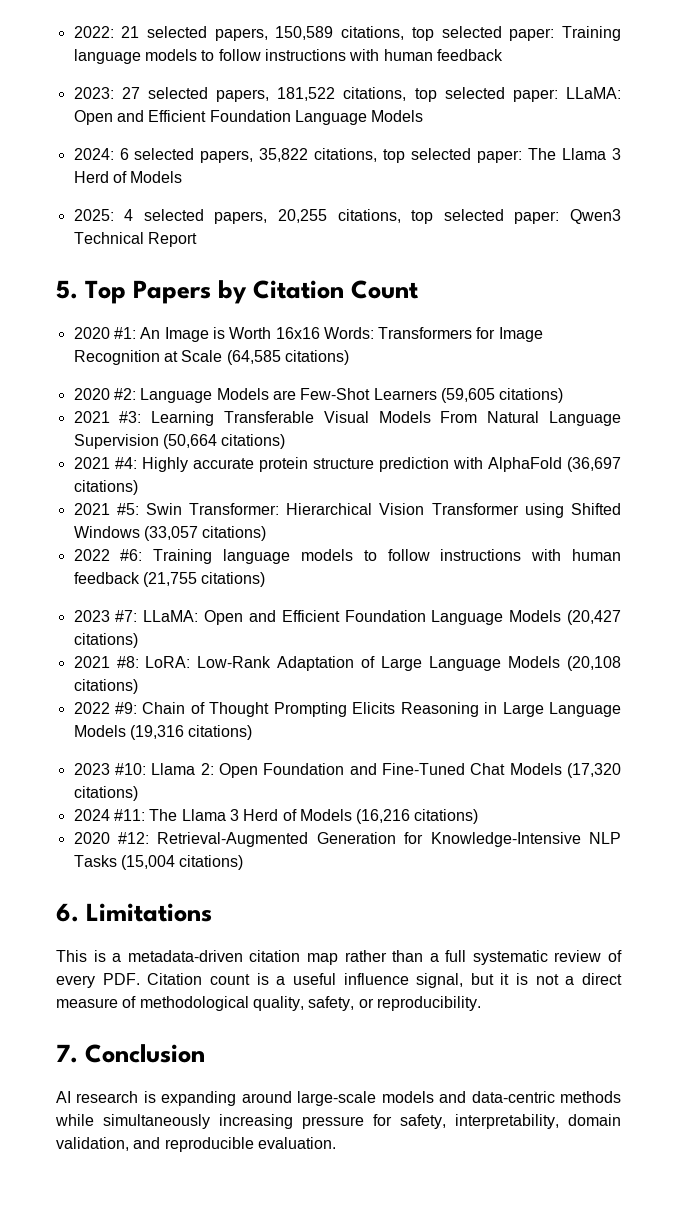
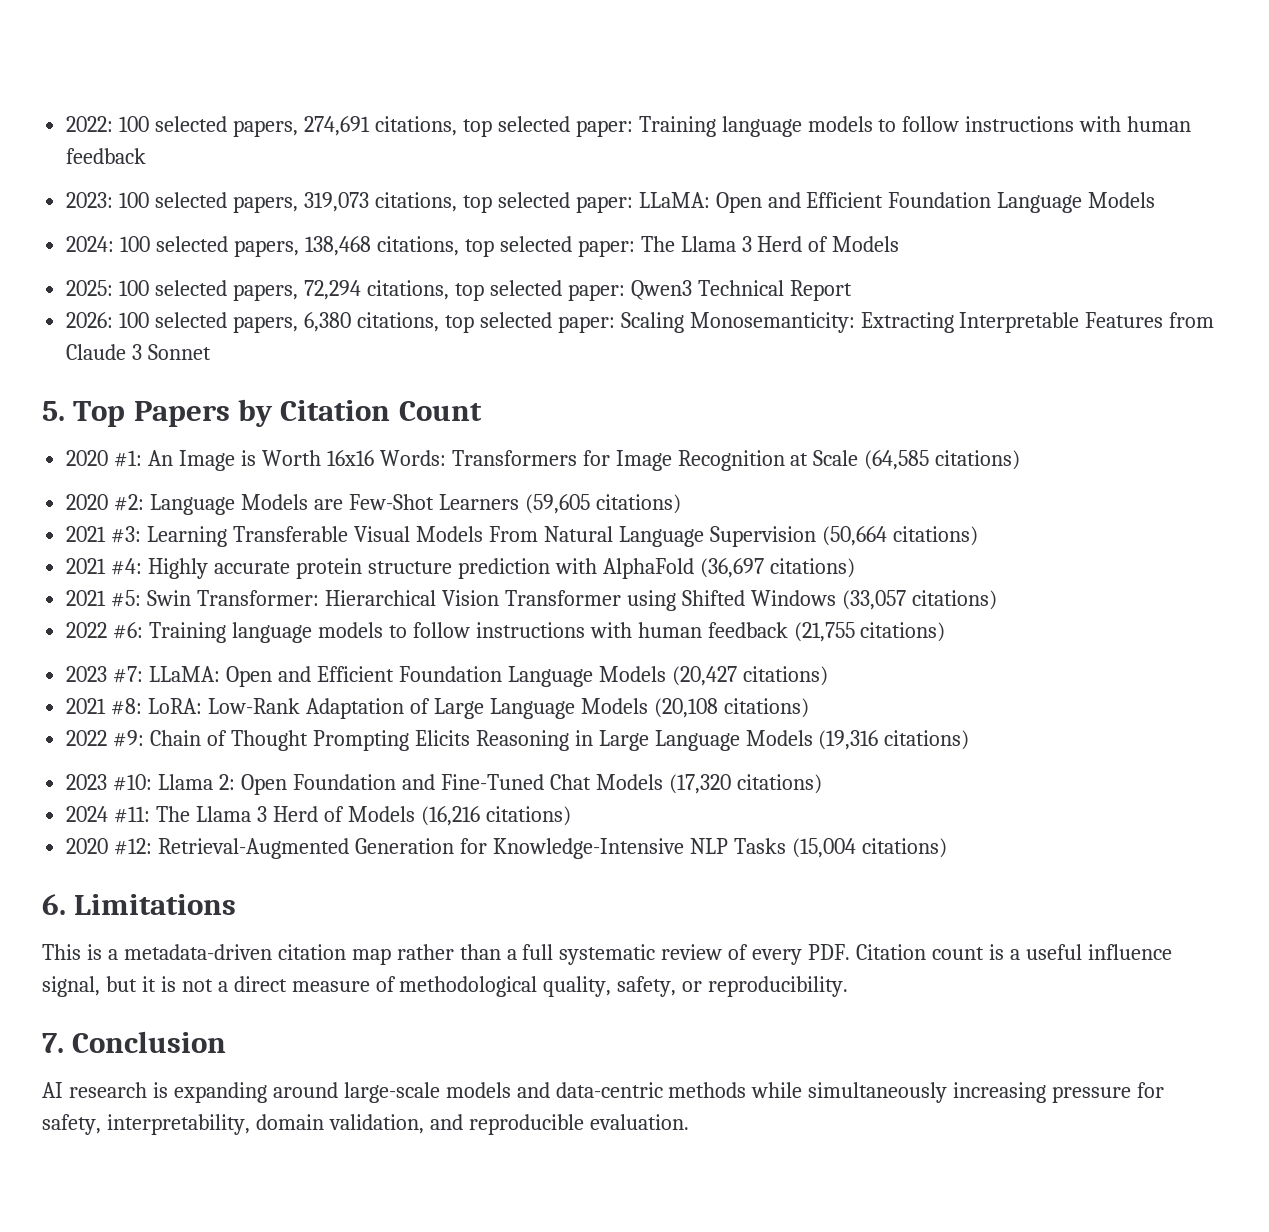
[121,26,334,41] 21 selected papers, 150,589 -> [119,116,370,137] 100 selected papers, 274,691
[121,87,336,102] 27 selected papers, 181,522 -> [119,192,369,213] 100 selected papers, 319,073
[119,148,309,163] 6 selected papers, 35,822 -> [120,236,371,257] 100 selected papers, 138,468
[124,209,327,224] 4 selected papers, 20,255 -> [119,280,361,301] 100 selected papers, 72,294
(197, 239) none -> [66,312,1215,333] [66,344,212,360] // 2026: 100 selected papers, 6,380 citations, top selected paper: Scaling Monosemanticity: Extracting Interpretable Features from Claude 3 Sonnet

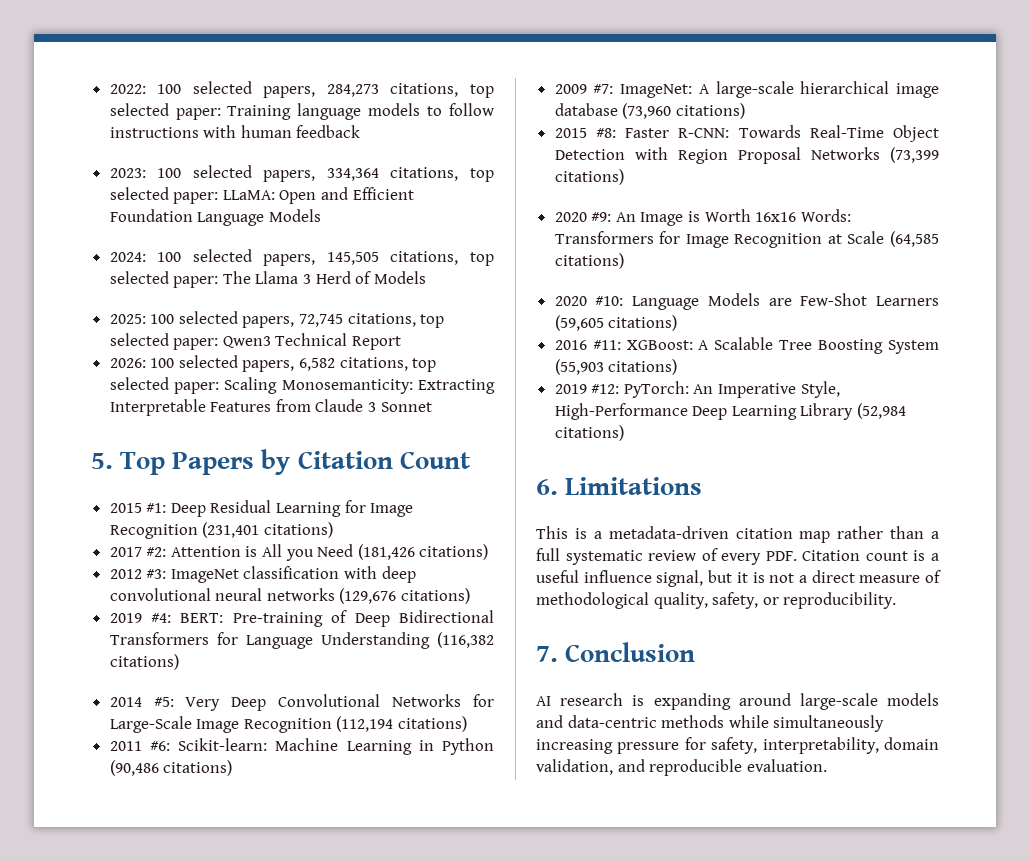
[303,116,370,136] 274,691 -> [326,84,379,97] 284,273
[303,192,369,212] 319,073 -> [326,168,379,181] 334,364
[304,236,371,256] 138,468 -> [326,252,379,265] 145,505
[303,280,361,300] 72,294 -> [299,314,344,327] 72,745
[303,312,351,332] 6,380 -> [299,358,336,371] 6,582
[66,450,143,467] // 2020 #1: -> [109,500,414,517] [109,522,333,539] [109,544,489,561] [109,566,416,583] [109,588,471,604] [109,610,494,627] [109,632,494,649] [109,654,179,670] [109,694,494,711] [109,716,468,733] [109,738,494,755] [109,760,233,776] [554,81,939,98] [554,103,745,119] [554,125,939,142] [554,147,939,164] [554,169,624,185] [554,212,612,222] // 2015 #1: Deep Residual Learning for Image Recognition (231,401 citations) // 2017 #2: Attention is All you Need (181,426 citations) // 2012 #3: ImageNet classification with deep convolutional neural networks (129,676 citations) // 2019 #4: BERT: Pre-training of Deep Bidirectional Transformers for Language Understanding (116,382 citations) // 2014 #5: Very Deep Convolutional Networks for Large-Scale Image Recognition (112,194 citations) // 2011 #6: Scikit-learn: Machine Learning in Python (90,486 citations) // 2009 #7: ImageNet: A large-scale hierarchical image database (73,960 citations) // 2015 #8: Faster R-CNN: Towards Real-Time Object Detection with Region Proposal Networks (73,399 citations) // 2020 #9:
[114,494,145,511] #2: -> [595,296,624,306] #10:
[66,526,978,547] [66,558,855,579] [66,590,997,611] [66,622,946,643] [66,666,828,687] [66,698,809,719] [66,730,970,751] [66,774,822,795] [66,806,571,826] [66,838,856,859] 2021 #3: Learning Transferable Visual Models From Natural Language Supervision (50,664 citations) // 2021 #4: Highly accurate protein structure prediction with AlphaFold (36,697 citations) // 2021 #5: Swin Transformer: Hierarchical Vision Transformer using Shifted Windows (33,057 citations) // 2022 #6: Training language models to follow instructions with human feedback (21,755 citations) // 2023 #7: LLaMA: Open and Efficient Foundation Language Models (20,427 citations) // 2021 #8: LoRA: Low-Rank Adaptation of Large Language Models (20,108 citations) // 2022 #9: Chain of Thought Prompting Elicits Reasoning in Large Language Models (19,316 citations) // 2023 #10: Llama 2: Open Foundation and Fine-Tuned Chat Models (17,320 citations) // 2024 #11: The Llama 3 Herd of Models (16,216 citations) // 2020 #12: Retrieval-Augmented Generation for Knowledge-Intensive NLP Tasks (15,004 -> [554,337,939,354] [554,359,678,375] [554,381,840,398] [554,403,907,420] 2016 #11: XGBoost: A Scalable Tree Boosting System (55,903 citations) // 2019 #12: PyTorch: An Imperative Style, High-Performance Deep Learning Library (52,984

